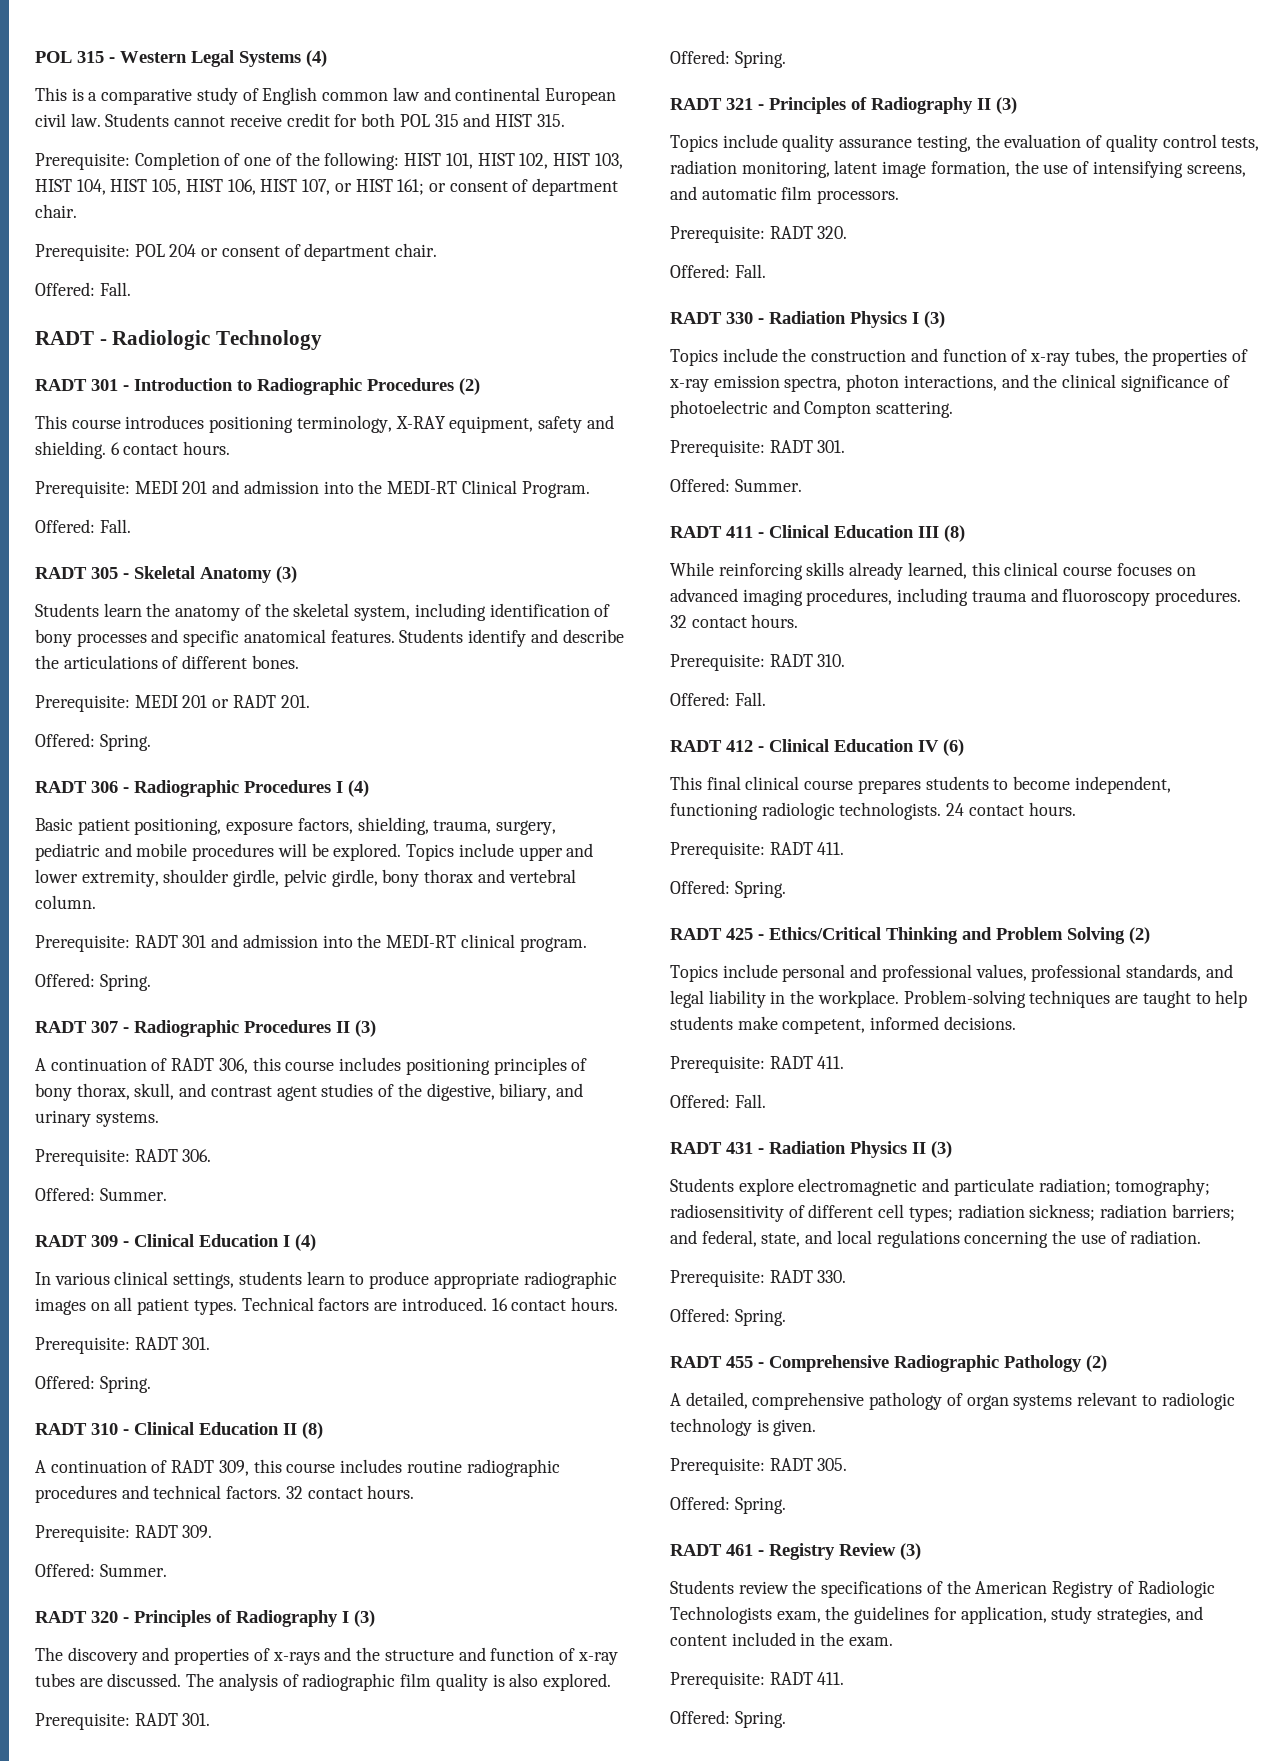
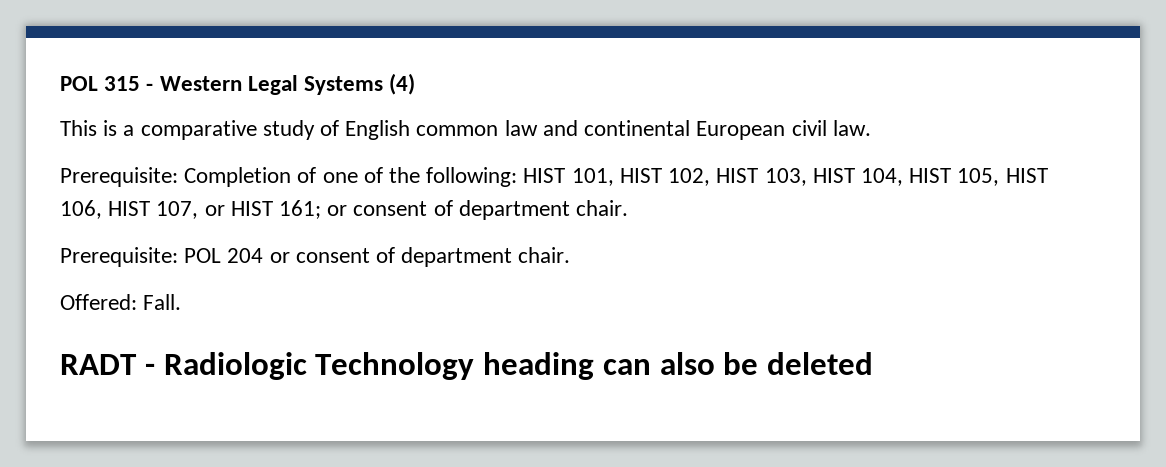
[105,113,565,127] Students cannot receive credit for both POL 315 and HIST 315. -> (871, 128) none
[35,378,480,395] [35,415,614,433] [35,441,231,459] [35,480,590,498] [35,519,131,533] [35,566,297,583] [35,603,611,621] [35,629,624,647] [35,655,299,669] [35,695,310,712] [35,733,151,751] [35,780,369,797] [35,817,557,835] [35,843,594,861] [35,869,576,887] [35,895,96,909] [35,934,587,952] [35,973,151,991] [35,1020,376,1037] [35,1057,588,1075] [35,1083,583,1101] [35,1110,159,1127] [35,1149,212,1166] [35,1187,167,1201] [35,1234,316,1251] [35,1271,617,1289] [35,1297,618,1315] [35,1337,211,1354] [35,1375,151,1393] [35,1422,323,1439] [35,1459,560,1477] [35,1485,415,1503] [35,1525,213,1542] [35,1563,167,1577] [35,1610,375,1627] [35,1647,618,1665] [35,1673,611,1691] [35,1713,211,1730] [670,50,786,68] [670,97,1017,114] [670,134,1260,152] [670,160,1246,178] [670,186,900,204] [670,226,848,243] [670,264,766,278] [670,311,945,328] [670,348,1248,366] [669,374,1230,392] [670,400,954,418] [670,440,846,457] [670,478,802,492] [670,525,965,542] [670,562,1196,580] [670,588,1242,606] [670,614,799,628] [670,654,846,671] [670,692,766,706] [670,739,964,756] [670,776,1171,794] [670,802,1076,820] [670,842,845,859] [670,880,786,898] [670,927,1150,944] [670,964,1233,982] [670,990,1248,1008] [670,1016,1016,1034] [670,1056,845,1073] [670,1094,766,1108] [670,1141,952,1158] [670,1178,1211,1196] [670,1204,1235,1222] [670,1230,1202,1248] [670,1270,847,1287] [670,1308,786,1326] [670,1355,1107,1372] [670,1392,1235,1410] [670,1418,817,1436] [670,1458,848,1475] [670,1496,786,1514] [670,1543,921,1560] [670,1580,1215,1598] [670,1606,1203,1624] [670,1632,893,1646] [670,1672,845,1689] [670,1710,786,1728] // RADT 301 - Introduction to Radiographic Procedures (2) // This course introduces positioning terminology, X-RAY equipment, safety and shielding. 6 contact hours. // Prerequisite: MEDI 201 and admission into the MEDI-RT Clinical Program. // Offered: Fall. // RADT 305 - Skeletal Anatomy (3) // Students learn the anatomy of the skeletal system, including identification of bony processes and specific anatomical features. Students identify and describe the articulations of different bones. // Prerequisite: MEDI 201 or RADT 201. // Offered: Spring. // RADT 306 - Radiographic Procedures I (4) // Basic patient positioning, exposure factors, shielding, trauma, surgery, pediatric and mobile procedures will be explored. Topics include upper and lower extremity, shoulder girdle, pelvic girdle, bony thorax and vertebral column. // Prerequisite: RADT 301 and admission into the MEDI-RT clinical program. // Offered: Spring. // RADT 307 - Radiographic Procedures II (3) // A continuation of RADT 306, this course includes positioning principles of bony thorax, skull, and contrast agent studies of the digestive, biliary, and urinary systems. // Prerequisite: RADT 306. // Offered: Summer. // RADT 309 - Clinical Education I (4) // In various clinical settings, students learn to produce appropriate radiographic images on all patient types. Technical factors are introduced. 16 contact hours. // Prerequisite: RADT 301. // Offered: Spring. // RADT 310 - Clinical Education II (8) // A continuation of RADT 309, this course includes routine radiographic procedures and technical factors. 32 contact hours. // Prerequisite: RADT 309. // Offered: Summer. // RADT 320 - Principles of Radiography I (3) // The discovery and properties of x-rays and the structure and function of x-ray tubes are discussed. The analysis of radiographic film quality is also explored. // Prerequisite: RADT 301. // Offered: Spring. // RADT 321 - Principles of Radiography II (3) // Topics include quality assurance testing, the evaluation of quality control tests, radiation monitoring, latent image formation, the use of intensifying screens, and automatic film processors. // Prerequisite: RADT 320. // Offered: Fall. // RADT 330 - Radiation Physics I (3) // Topics include the construction and function of x-ray tubes, the properties of x-ray emission spectra, photon interactions, and the clinical significance of photoelectric and Compton scattering. // Prerequisite: RADT 301. // Offered: Summer. // RADT 411 - Clinical Education III (8) // While reinforcing skills already learned, this clinical course focuses on advanced imaging procedures, including trauma and fluoroscopy procedures. 32 contact hours. // Prerequisite: RADT 310. // Offered: Fall. // RADT 412 - Clinical Education IV (6) // This final clinical course prepares students to become independent, functioning radiologic technologists. 24 contact hours. // Prerequisite: RADT 411. // Offered: Spring. // RADT 425 - Ethics/Critical Thinking and Problem Solving (2) // Topics include personal and professional values, professional standards, and legal liability in the workplace. Problem-solving techniques are taught to help students make competent, informed decisions. // Prerequisite: RADT 411. // Offered: Fall. // RADT 431 - Radiation Physics II (3) // Students explore electromagnetic and particulate radiation; tomography; radiosensitivity of different cell types; radiation sickness; radiation barriers; and federal, state, and local regulations concerning the use of radiation. // Prerequisite: RADT 330. // Offered: Spring. // RADT 455 - Comprehensive Radiographic Pathology (2) // A detailed, comprehensive pathology of organ systems relevant to radiologic technology is given. // Prerequisite: RADT 305. // Offered: Spring. // RADT 461 - Registry Review (3) // Students review the specifications of the American Registry of Radiologic Technologists exam, the guidelines for application, study strategies, and content included in the exam. // Prerequisite: RADT 411. // Offered: Spring. -> [483,352,874,380] heading can also be deleted

